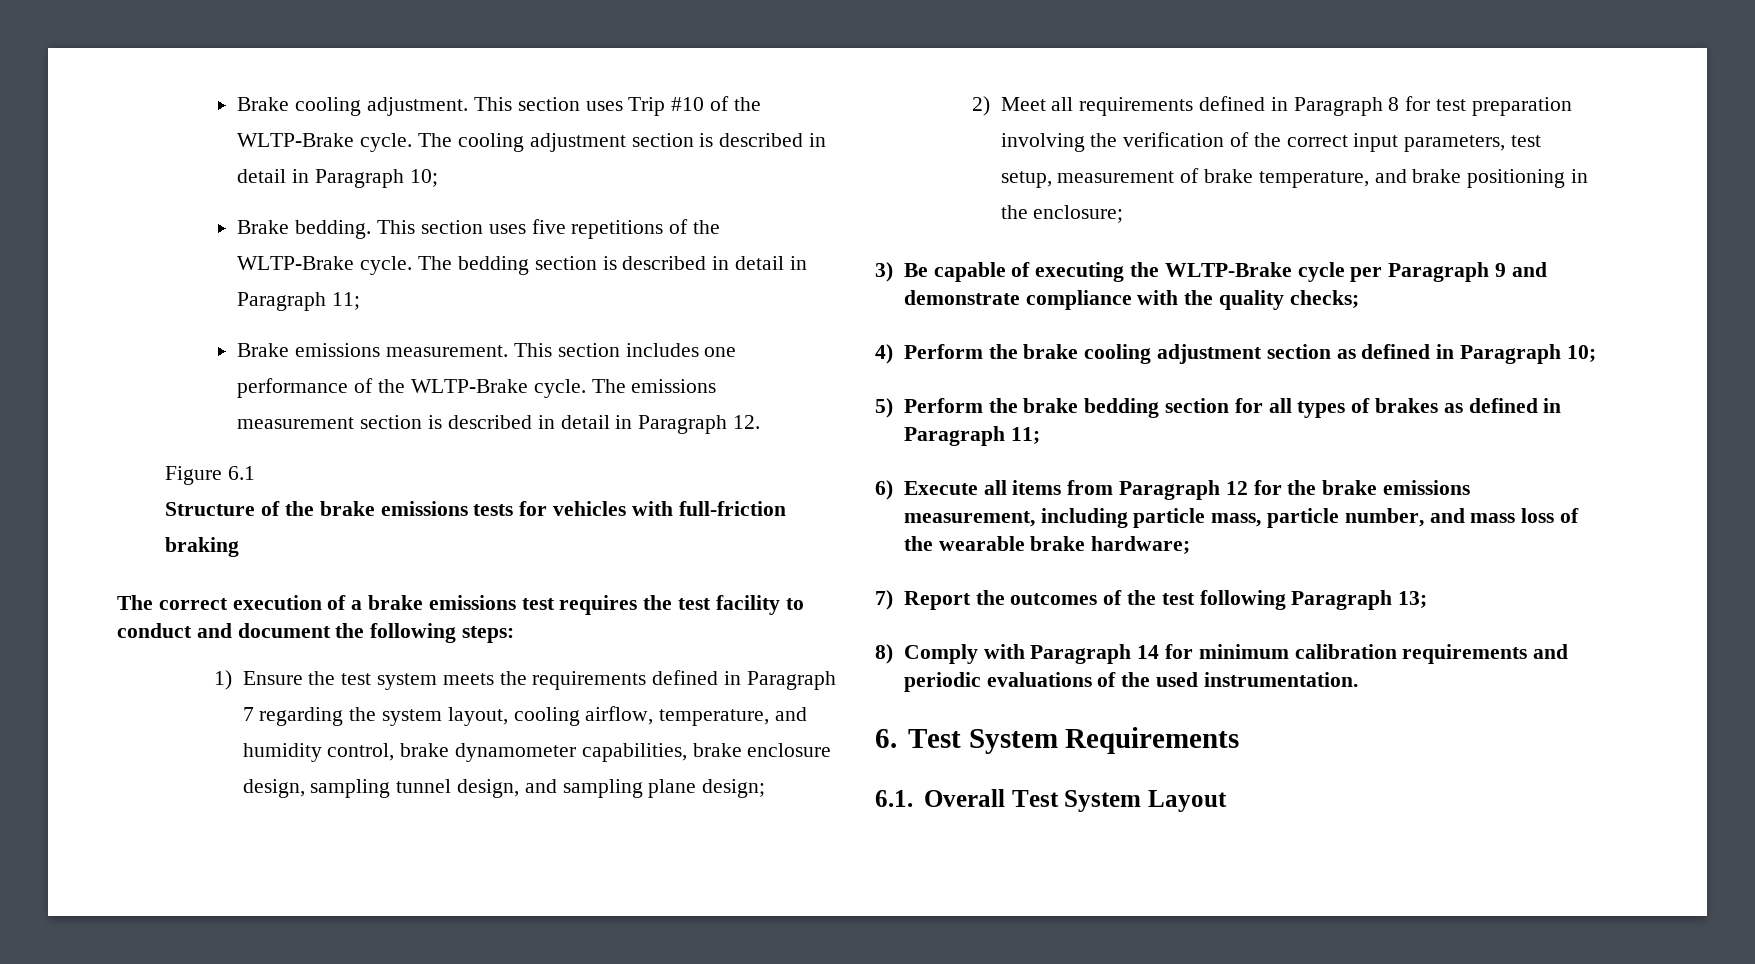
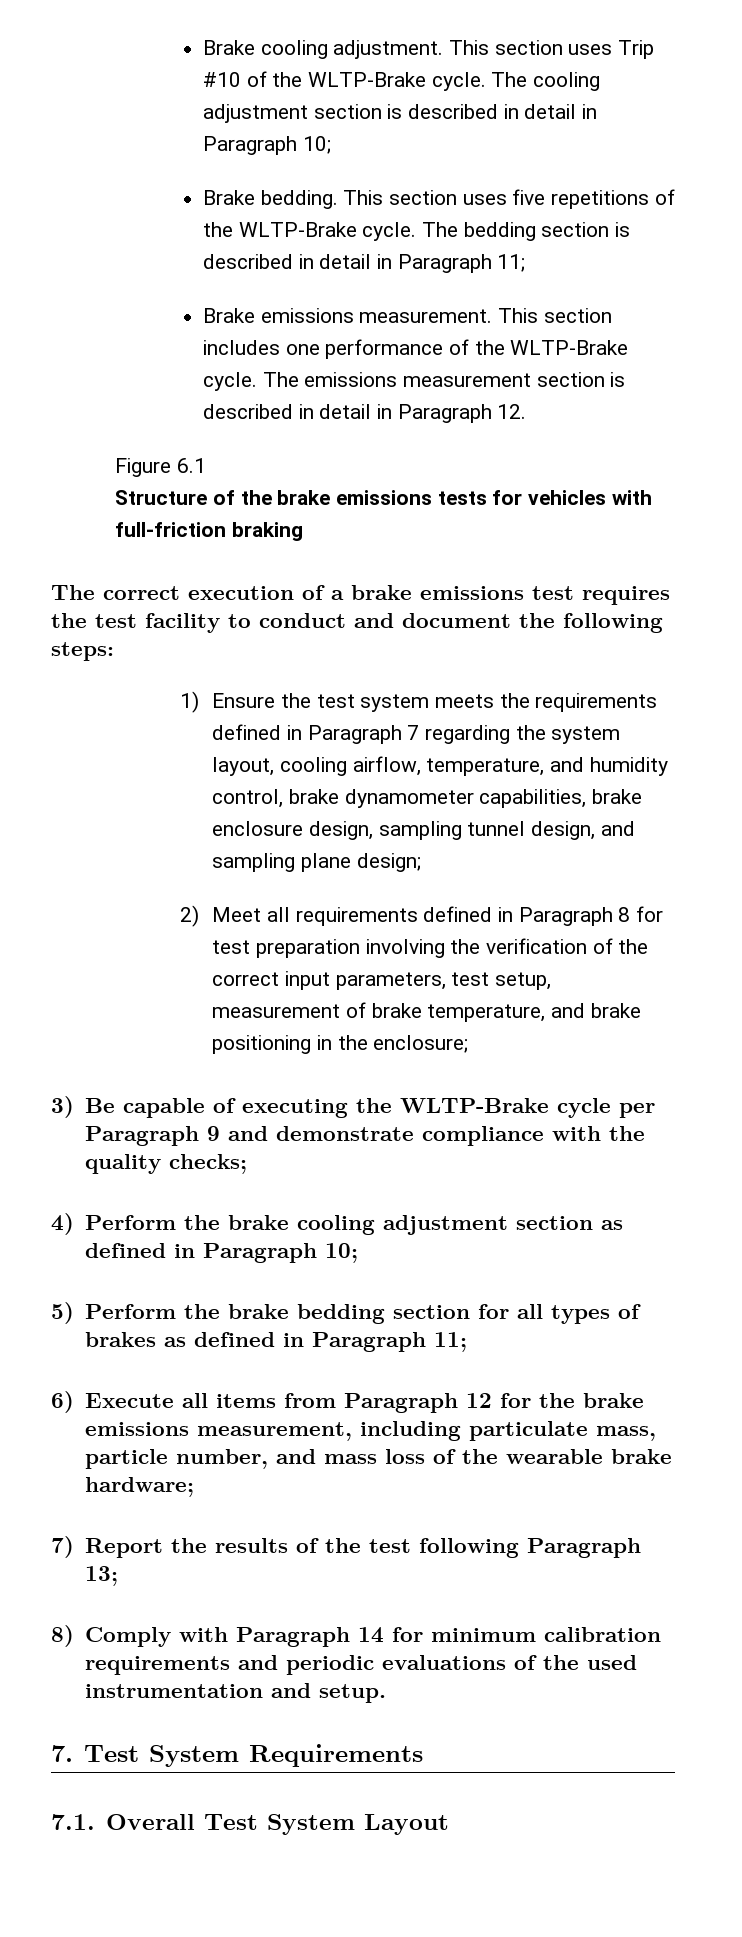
[1133,508,1206,528] particle -> [468,1421,588,1441] particulate
[1010,593,1098,605] outcomes -> [214,1538,288,1553] results
[1203,672,1358,687] [875,729,897,748] instrumentation. // 6. -> [84,1683,386,1703] [51,1745,73,1762] instrumentation and setup. // 7.
[875,790,913,807] 6.1. -> [51,1814,95,1830] 7.1.

